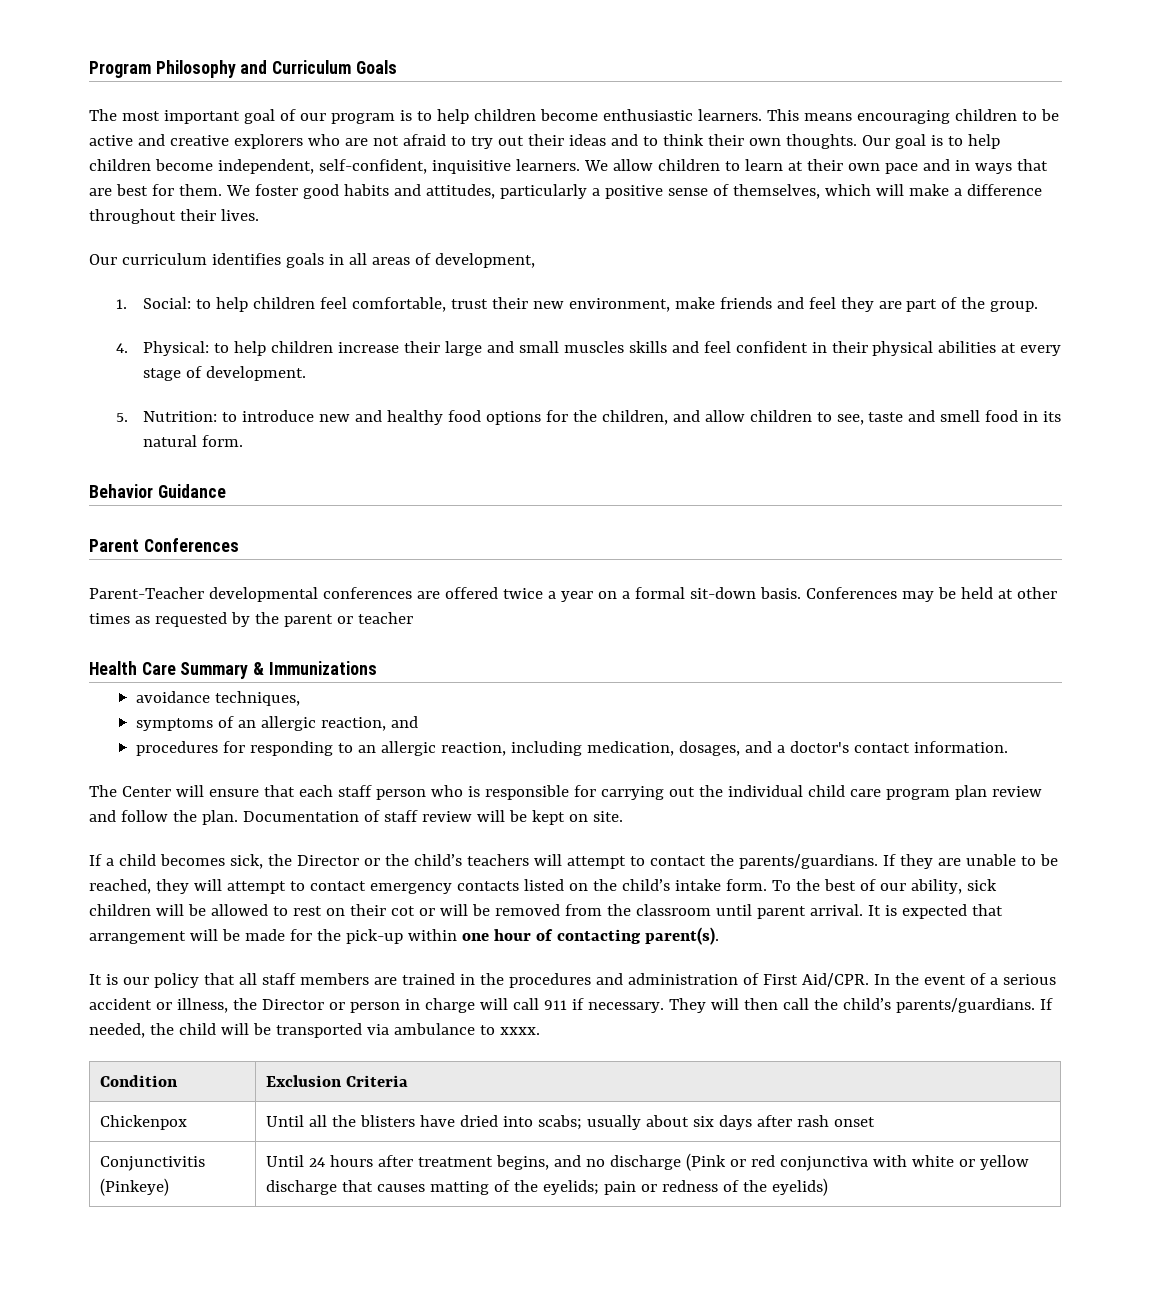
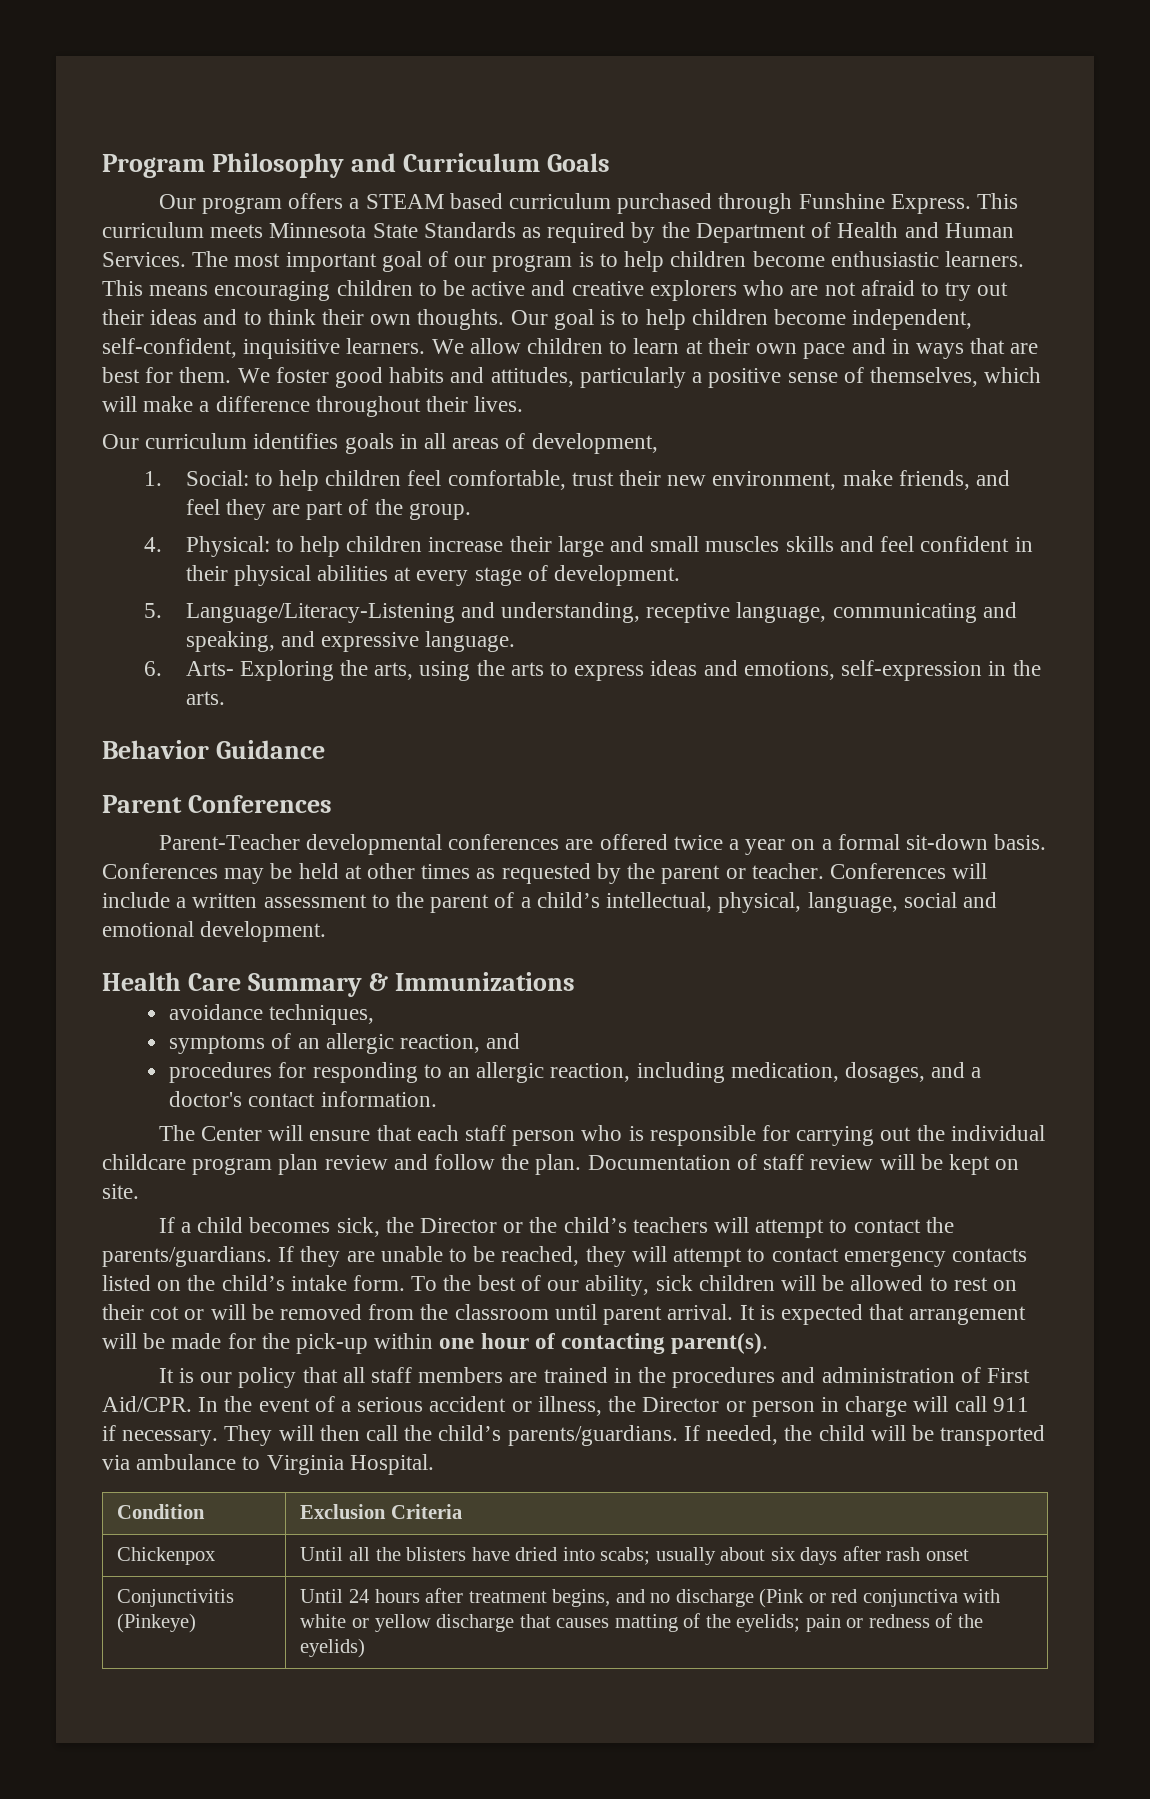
(397, 67) none -> [158,193,1018,214] [102,222,1014,243] [102,252,186,267] Our program offers a STEAM based curriculum purchased through Funshine Express. This curriculum meets Minnesota State Standards as required by the Department of Health and Human Services.
[719,297,772,309] friends -> [898,470,970,490] friends,
[142,410,1062,425] [142,435,243,447] Nutrition: to introduce new and healthy food options for the children, and allow children to see, taste and smell food in its natural form. -> [185,602,1017,623] [185,631,516,652] [143,660,1041,681] [185,691,225,705] Language/Literacy-Listening and understanding, receptive language, communicating and speaking, and expressive language. // 6. Arts- Exploring the arts, using the arts to express ideas and emotions, self-expression in the arts.
[357,612,413,624] teacher -> [751,863,988,879] [102,892,997,913] [102,921,327,942] teacher. Conferences will include a written assessment to the parent of a child’s intellectual, physical, language, social and emotional development.
[807,785,881,797] child care -> [102,1154,186,1170] childcare
[499,1027,540,1035] xxxx. -> [266,1454,434,1475] Virginia Hospital.

